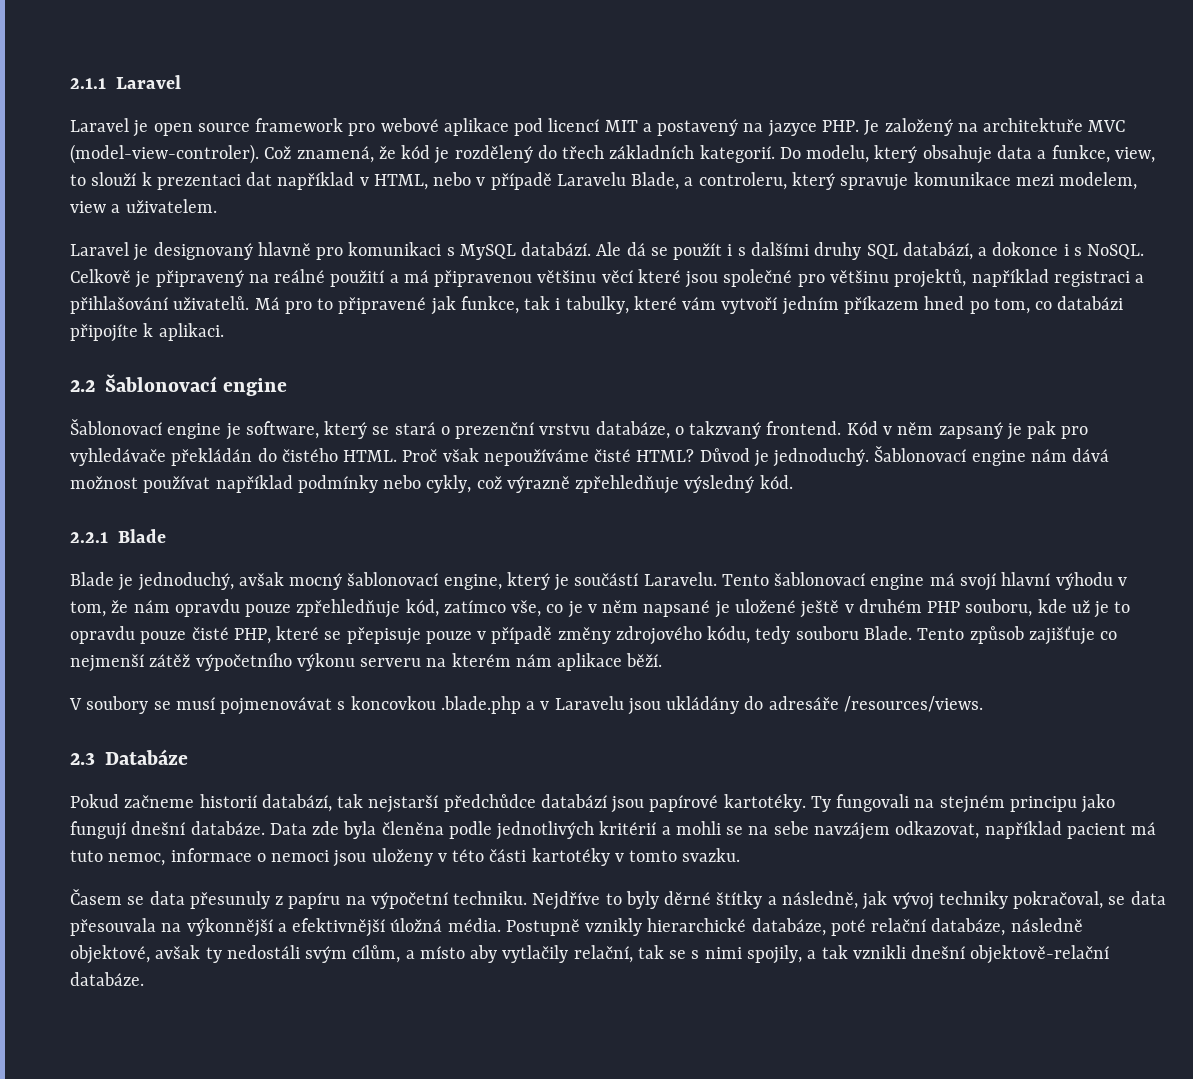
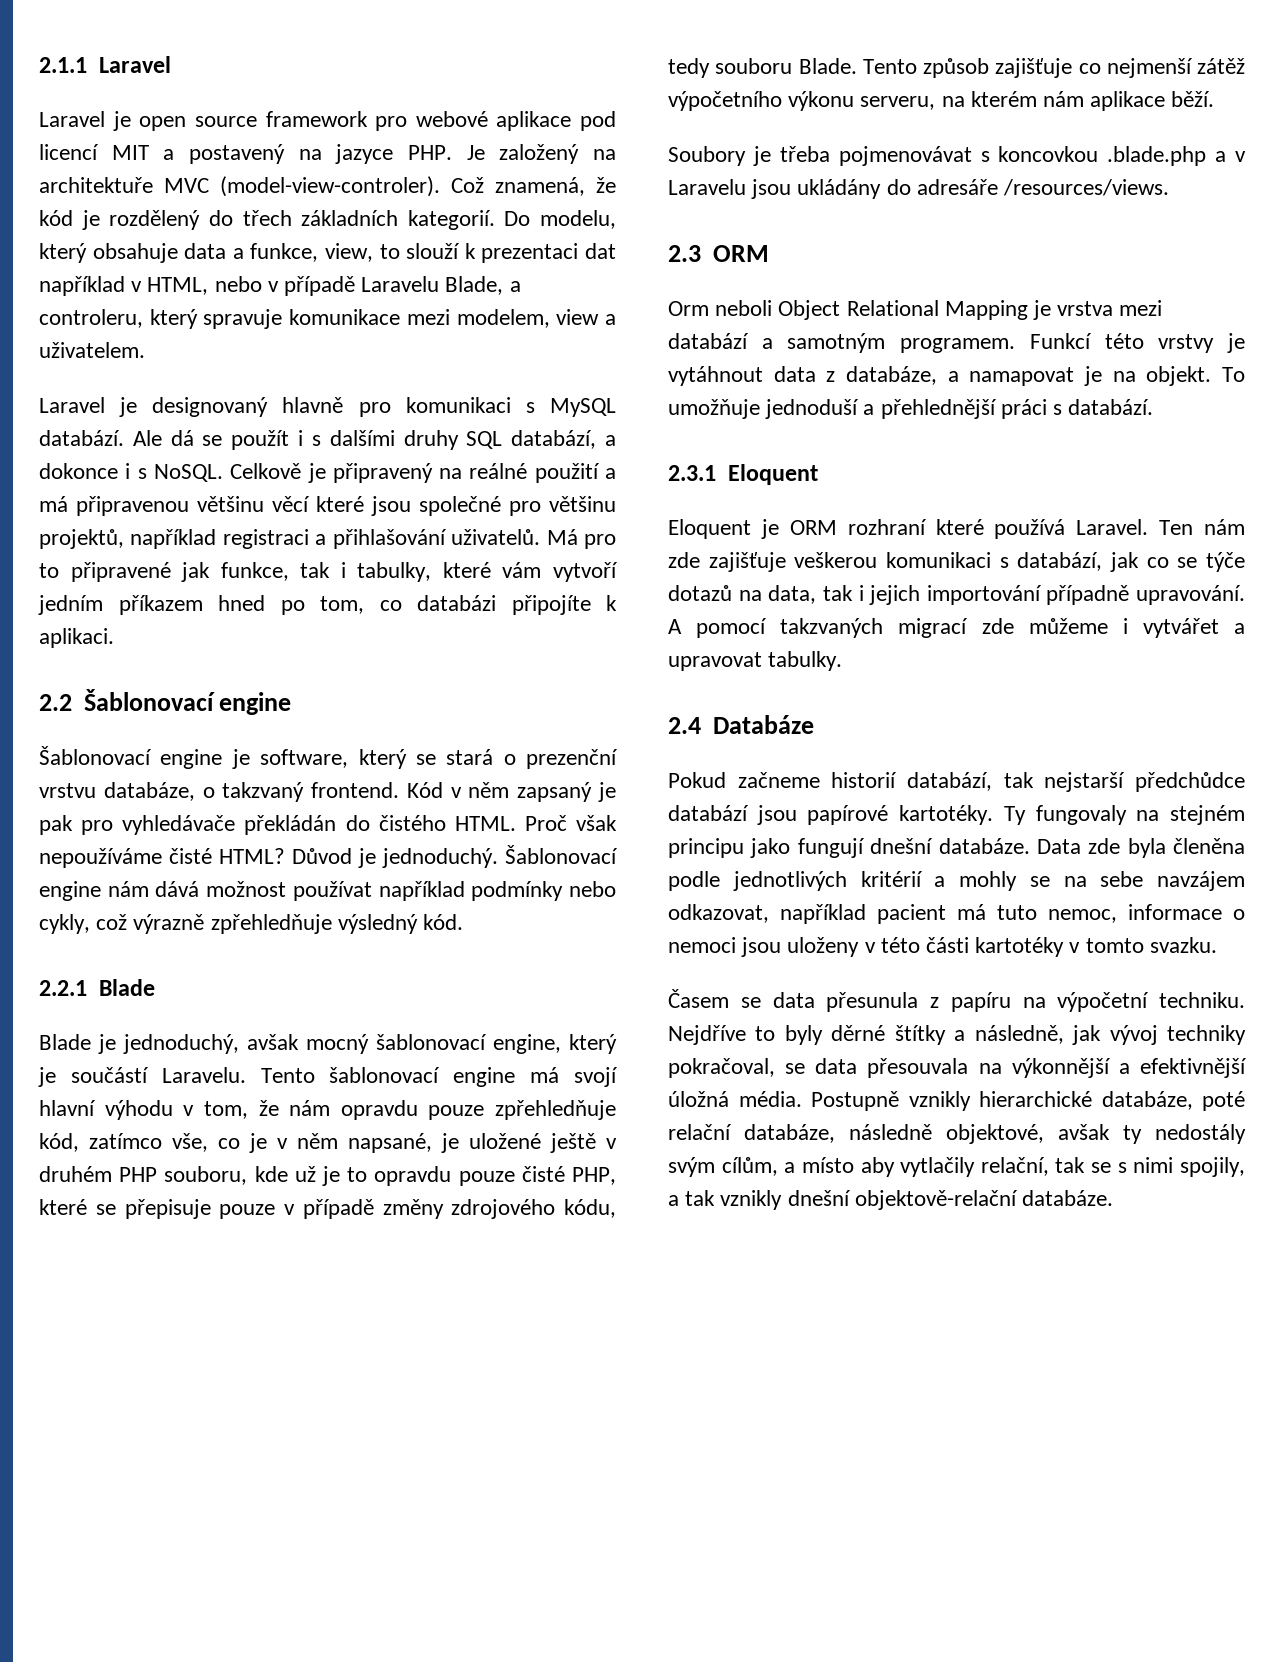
[643,600,711,617] napsané -> [348,1133,432,1153] napsané,
[360,658,422,667] serveru -> [860,96,936,110] serveru,
[69,696,215,714] V soubory se musí -> [668,146,830,166] Soubory je třeba
(95, 759) none -> [712,245,769,262] [668,300,1163,320] [668,333,1245,353] [668,366,1245,386] [668,399,1154,419] [668,464,818,485] [668,519,1245,539] [668,552,1245,572] [668,585,1245,605] [668,618,1245,638] [668,651,843,671] [668,717,701,734] ORM // Orm neboli Object Relational Mapping je vrstva mezi databází a samotným programem. Funkcí této vrstvy je vytáhnout data z databáze, a namapovat je na objekt. To umožňuje jednoduší a přehlednější práci s databází. // 2.3.1 Eloquent // Eloquent je ORM rozhraní které používá Laravel. Ten nám zde zajišťuje veškerou komunikaci s databází, jak co se týče dotazů na data, tak i jejich importování případně upravování. A pomocí takzvaných migrací zde můžeme i vytvářet a upravovat tabulky. // 2.4
[836,794,910,812] fungovali -> [1035,805,1127,825] fungovaly
[675,821,721,835] mohli -> [959,871,1017,891] mohly
[189,891,270,909] přesunuly -> [826,992,919,1012] přesunula
[226,945,300,959] nedostáli -> [1155,1124,1246,1144] nedostály
[852,945,906,959] vznikli -> [720,1190,783,1210] vznikly

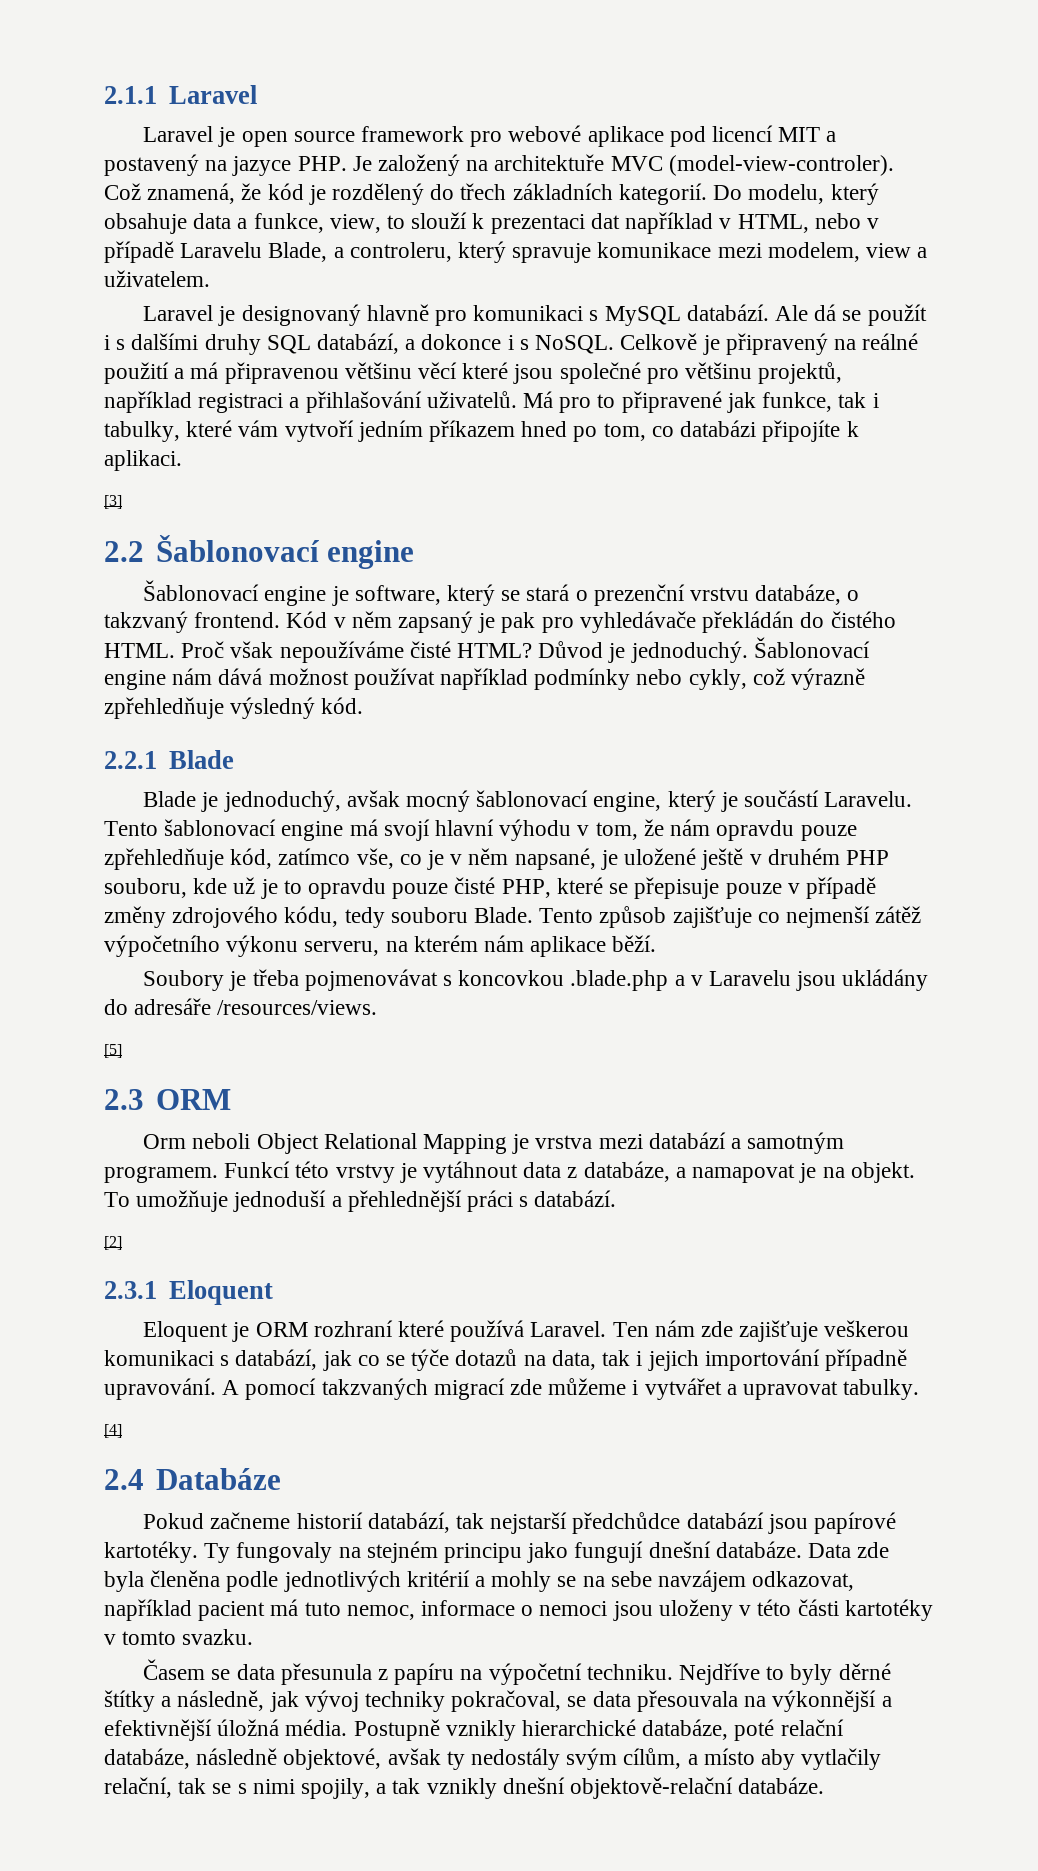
(114, 638) none -> [104,495,122,509] // [3]
(1170, 187) none -> [104,1044,122,1058] // [5]
(1154, 407) none -> [104,1236,122,1250] // [2]
(843, 661) none -> [104,1424,122,1438] // [4]

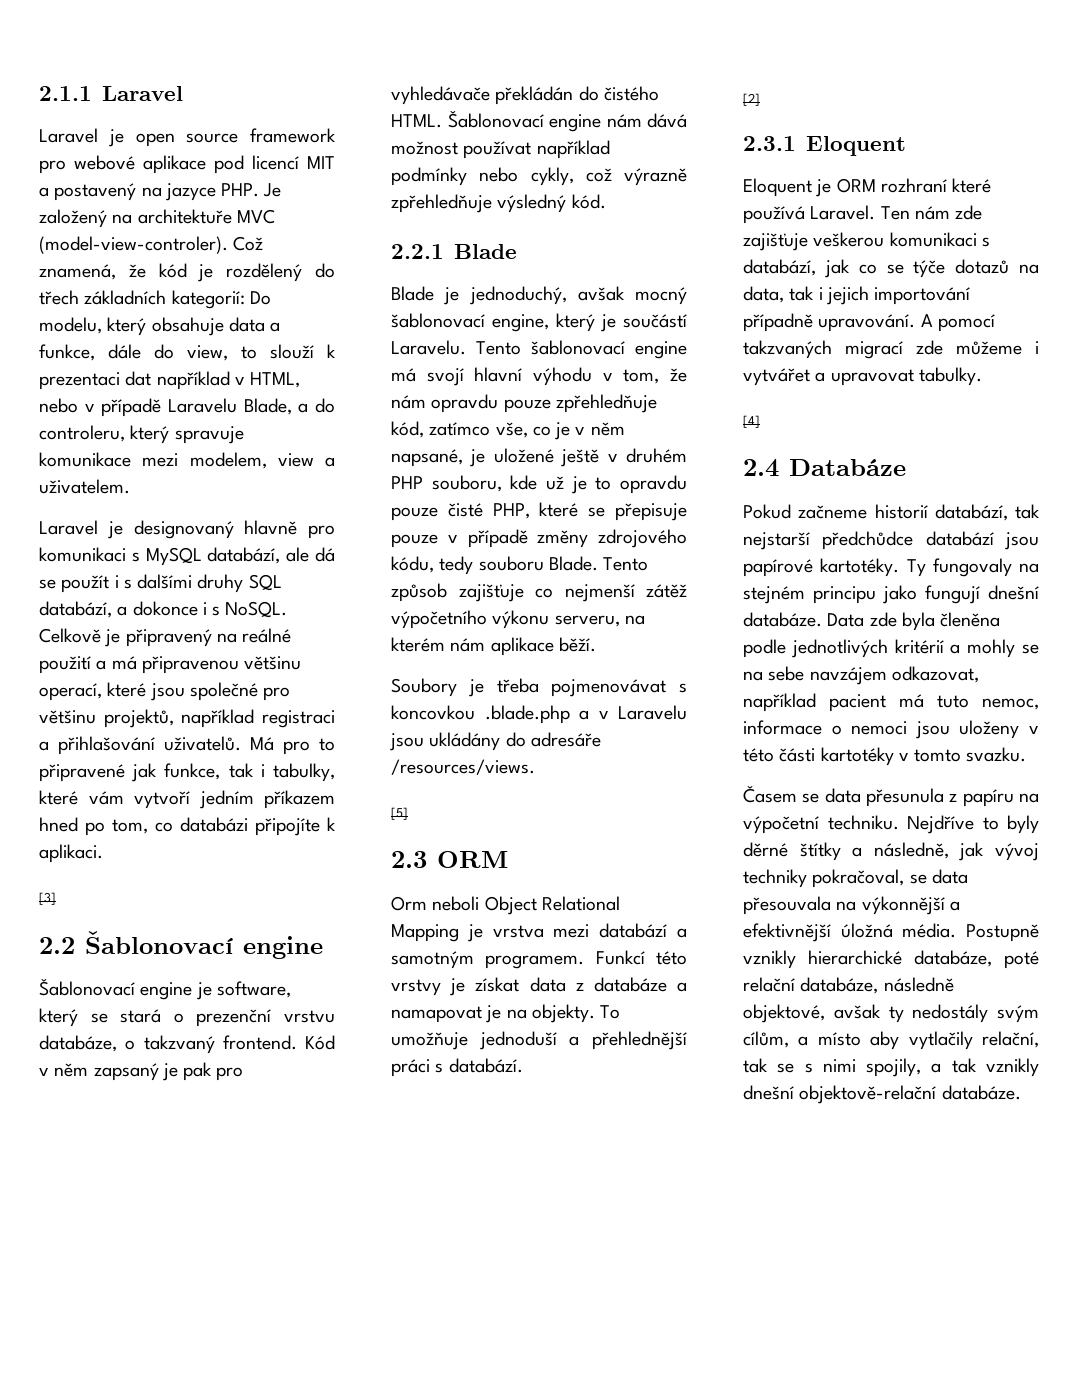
[618,183,707,205] kategorií. -> [171,290,245,309] kategorií:
(324, 223) none -> [108,344,174,359] dále do
(344, 252) none -> [315,398,335,413] do
[686,304,809,321] databází. Ale -> [207,547,310,564] databází, ale
[418,362,458,379] věcí -> [39,683,102,701] operací,
[181,641,748,663] Proč však nepoužíváme čisté HTML? Důvod je jednoduchý. -> (442, 121) none
[423,1161,519,1183] vytáhnout -> [475,977,520,992] získat
[583,1161,670,1182] databáze, -> [593,977,667,992] databáze
[850,1162,915,1183] objekt. -> [531,1004,595,1023] objekty.

